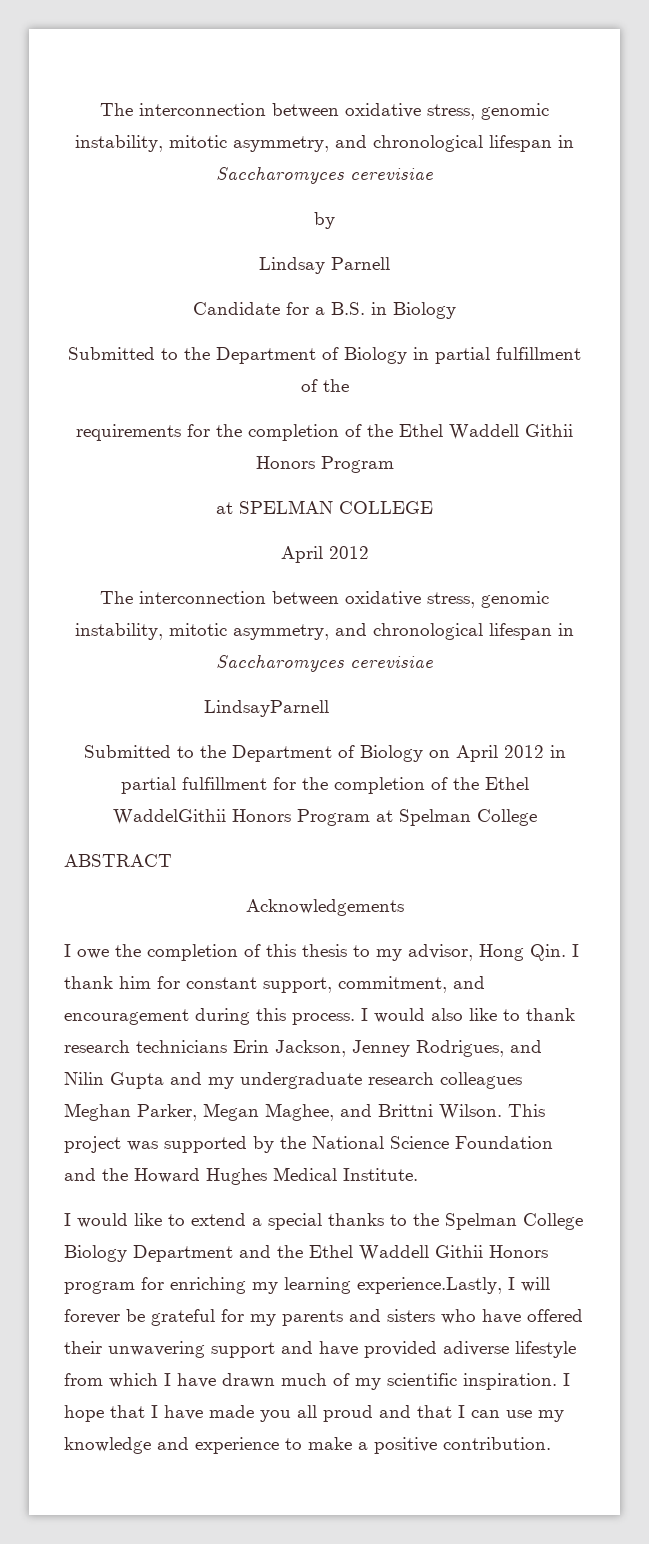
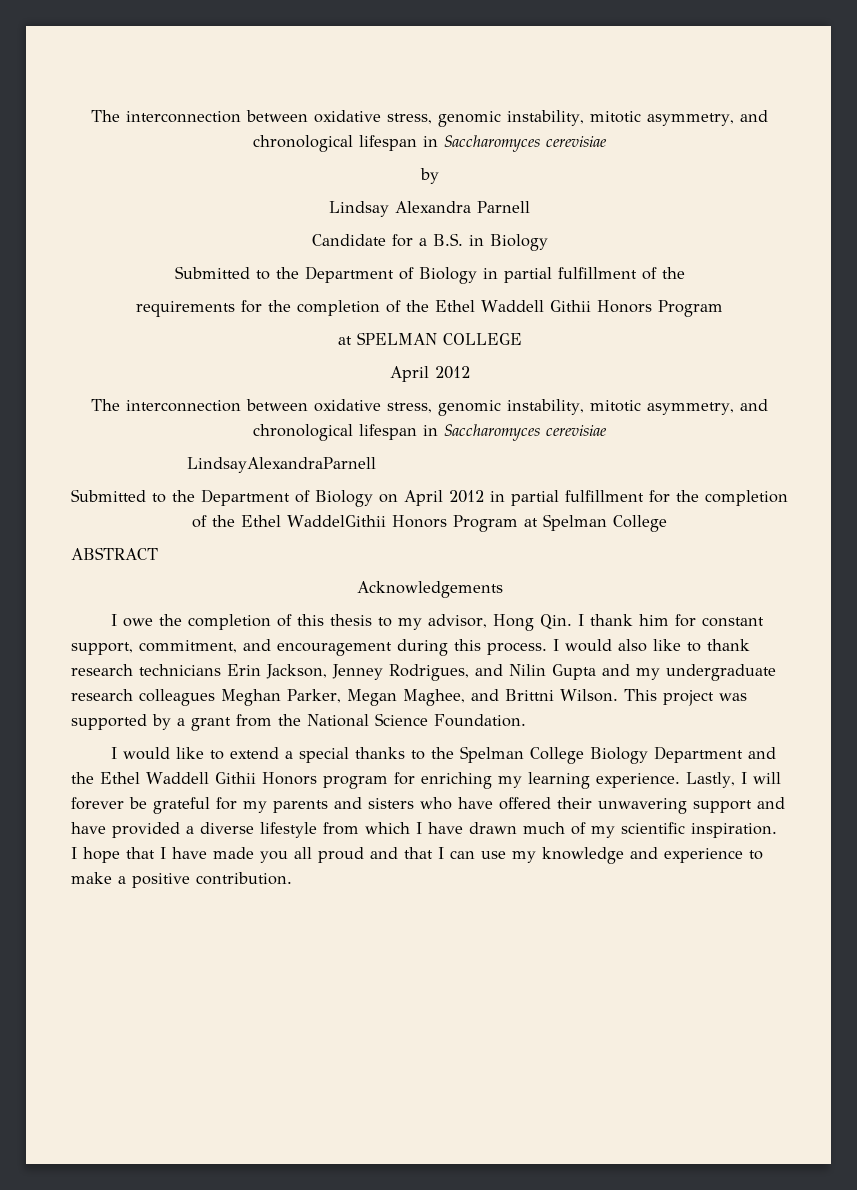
(325, 265) none -> [395,201,471,213] Alexandra
[203,700,329,717] LindsayParnell -> [187,457,377,473] LindsayAlexandraParnell
[280,1136,553,1149] [64,1167,418,1185] the National Science Foundation and the Howard Hughes Medical Institute. -> [177,713,526,731] a grant from the National Science Foundation.
[357,1277,502,1294] experience.Lastly, -> [595,772,735,788] experience. Lastly,
[443,1341,509,1356] adiverse -> [186,822,254,834] a diverse

